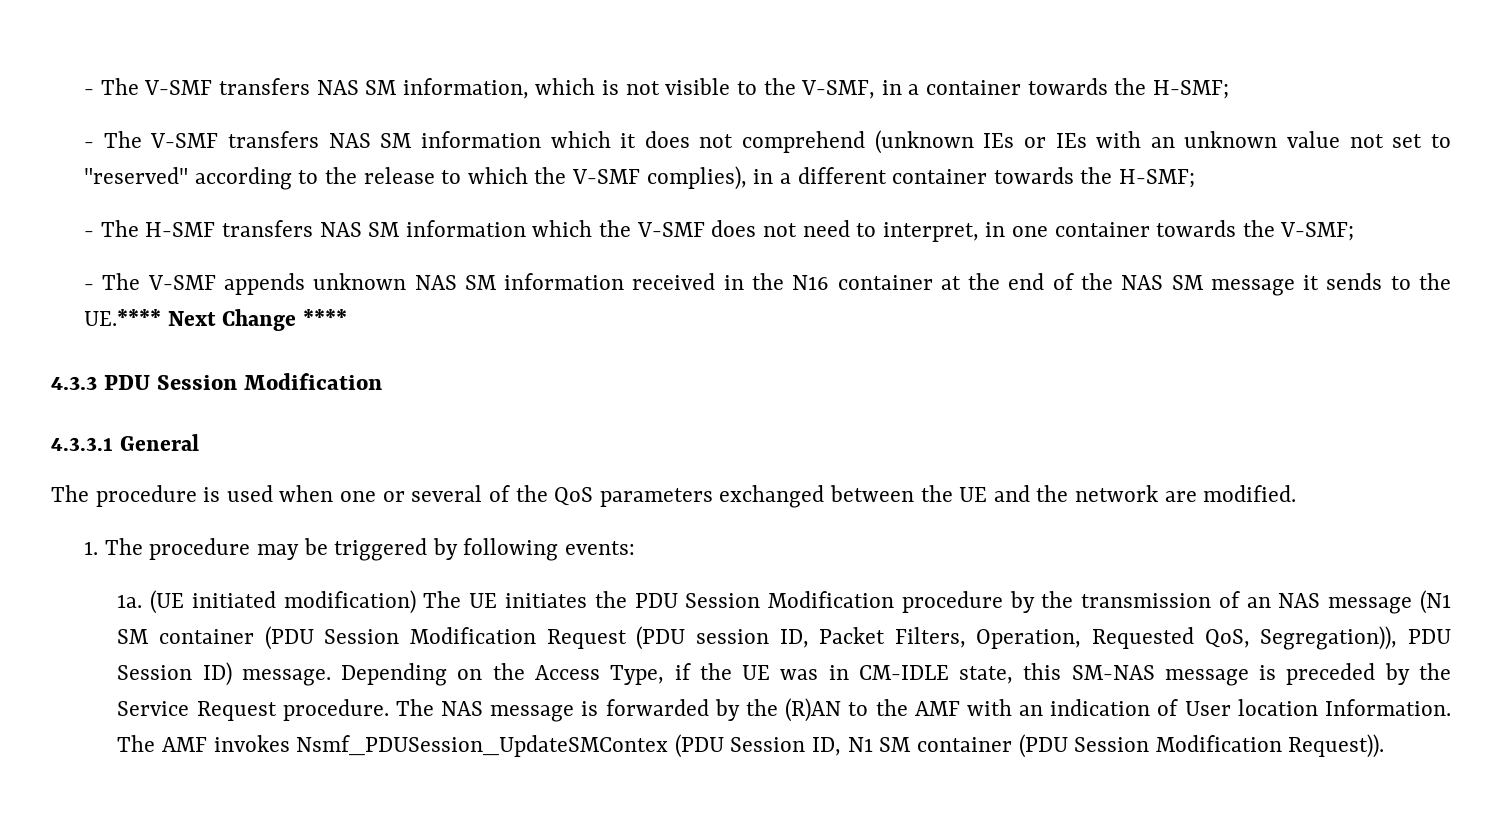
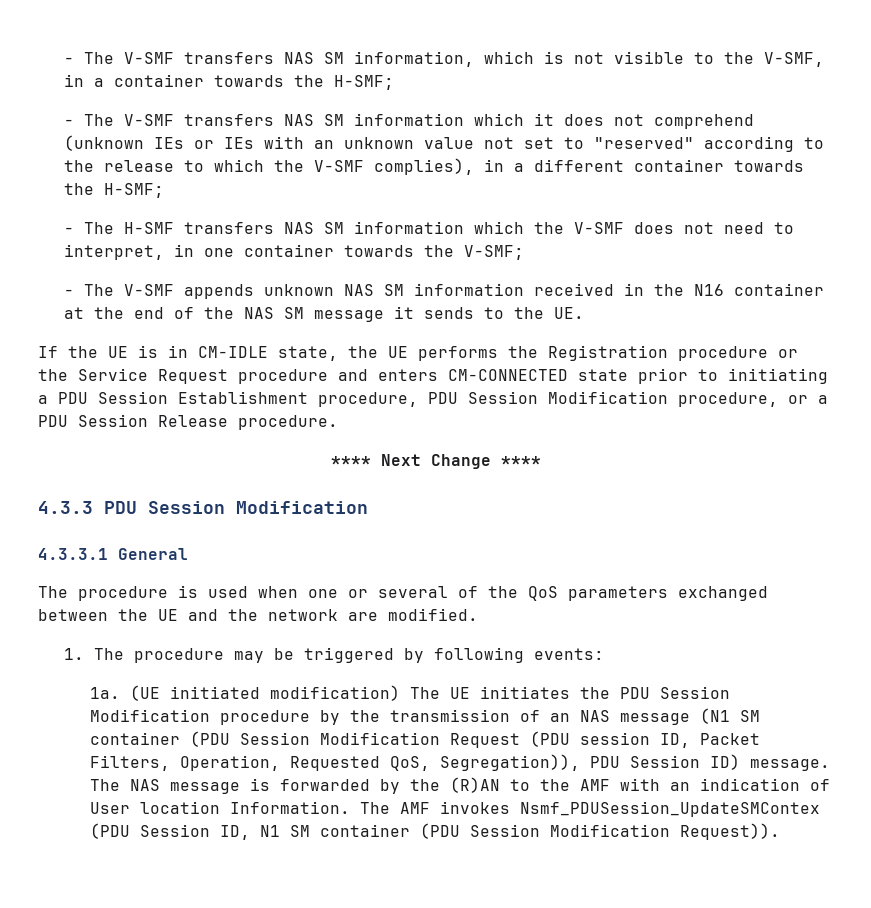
[84,309,162,326] UE.**** -> [554,307,585,319] [38,345,798,361] [38,368,828,384] [38,391,828,407] [38,414,338,430] [330,456,371,466] UE. // If the UE is in CM-IDLE state, the UE performs the Registration procedure or the Service Request procedure and enters CM-CONNECTED state prior to initiating a PDU Session Establishment procedure, PDU Session Modification procedure, or a PDU Session Release procedure. // ****
[341,663,1452,686] [117,699,389,721] Depending on the Access Type, if the UE was in CM-IDLE state, this SM-NAS message is preceded by the Service Request procedure. -> (831, 765) none

